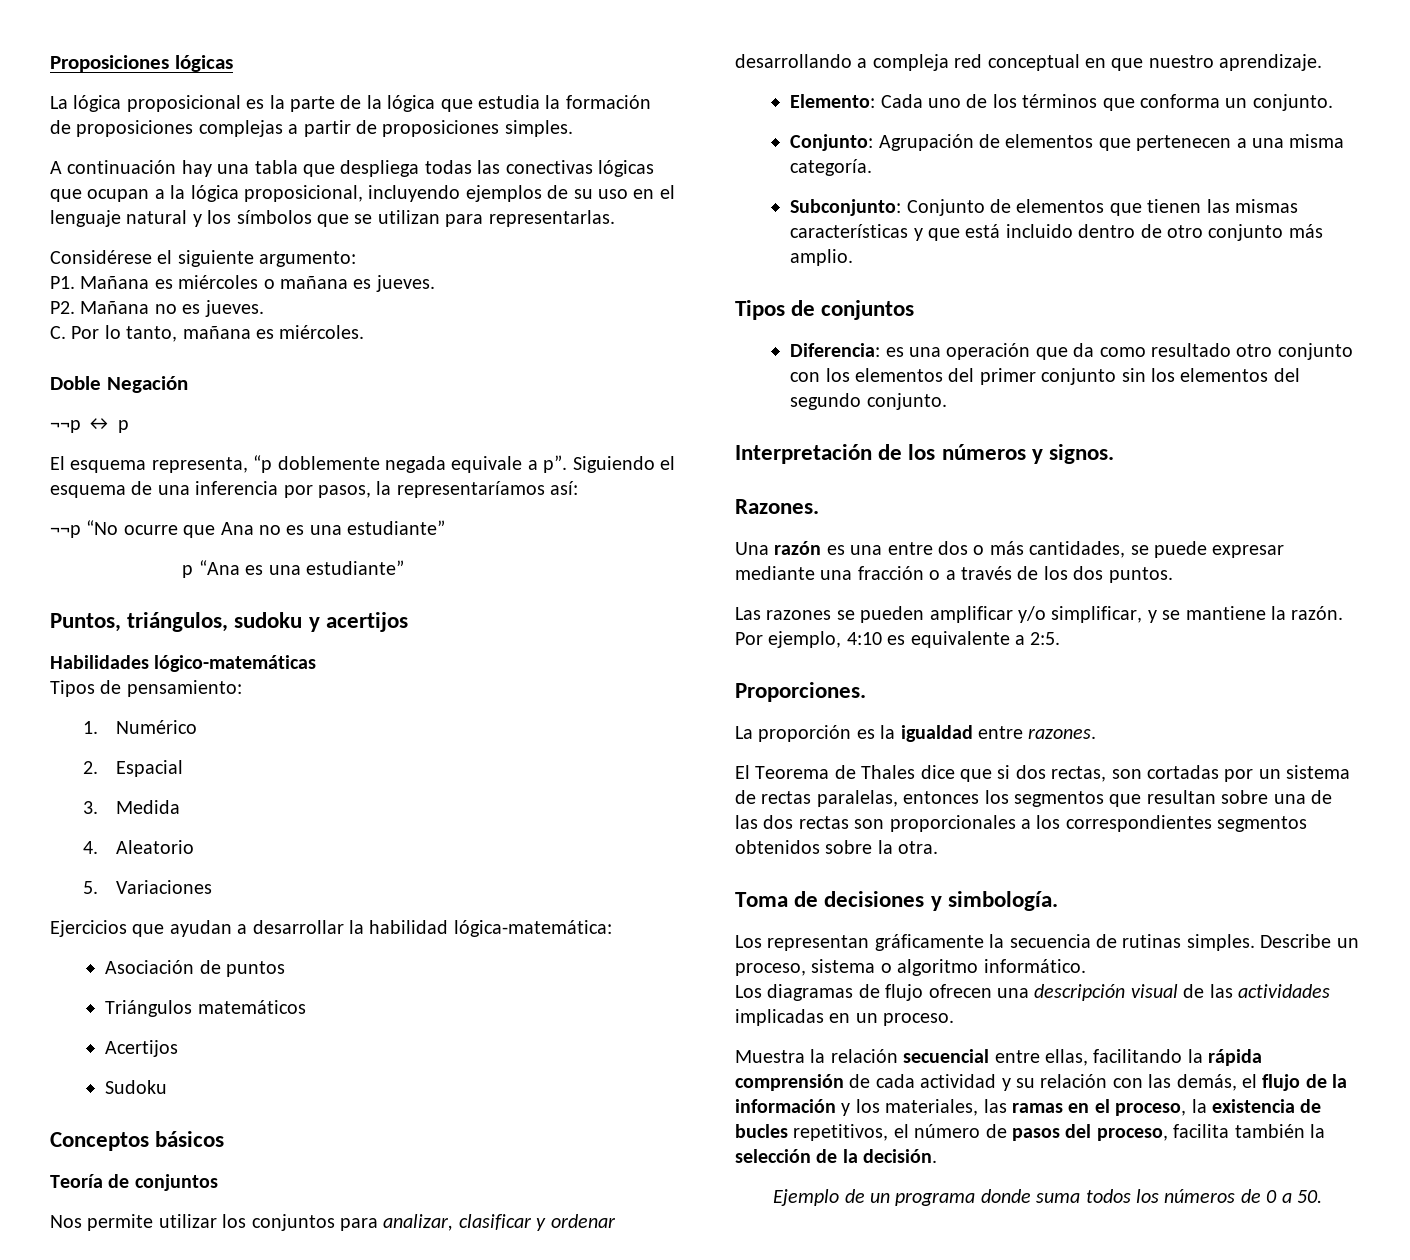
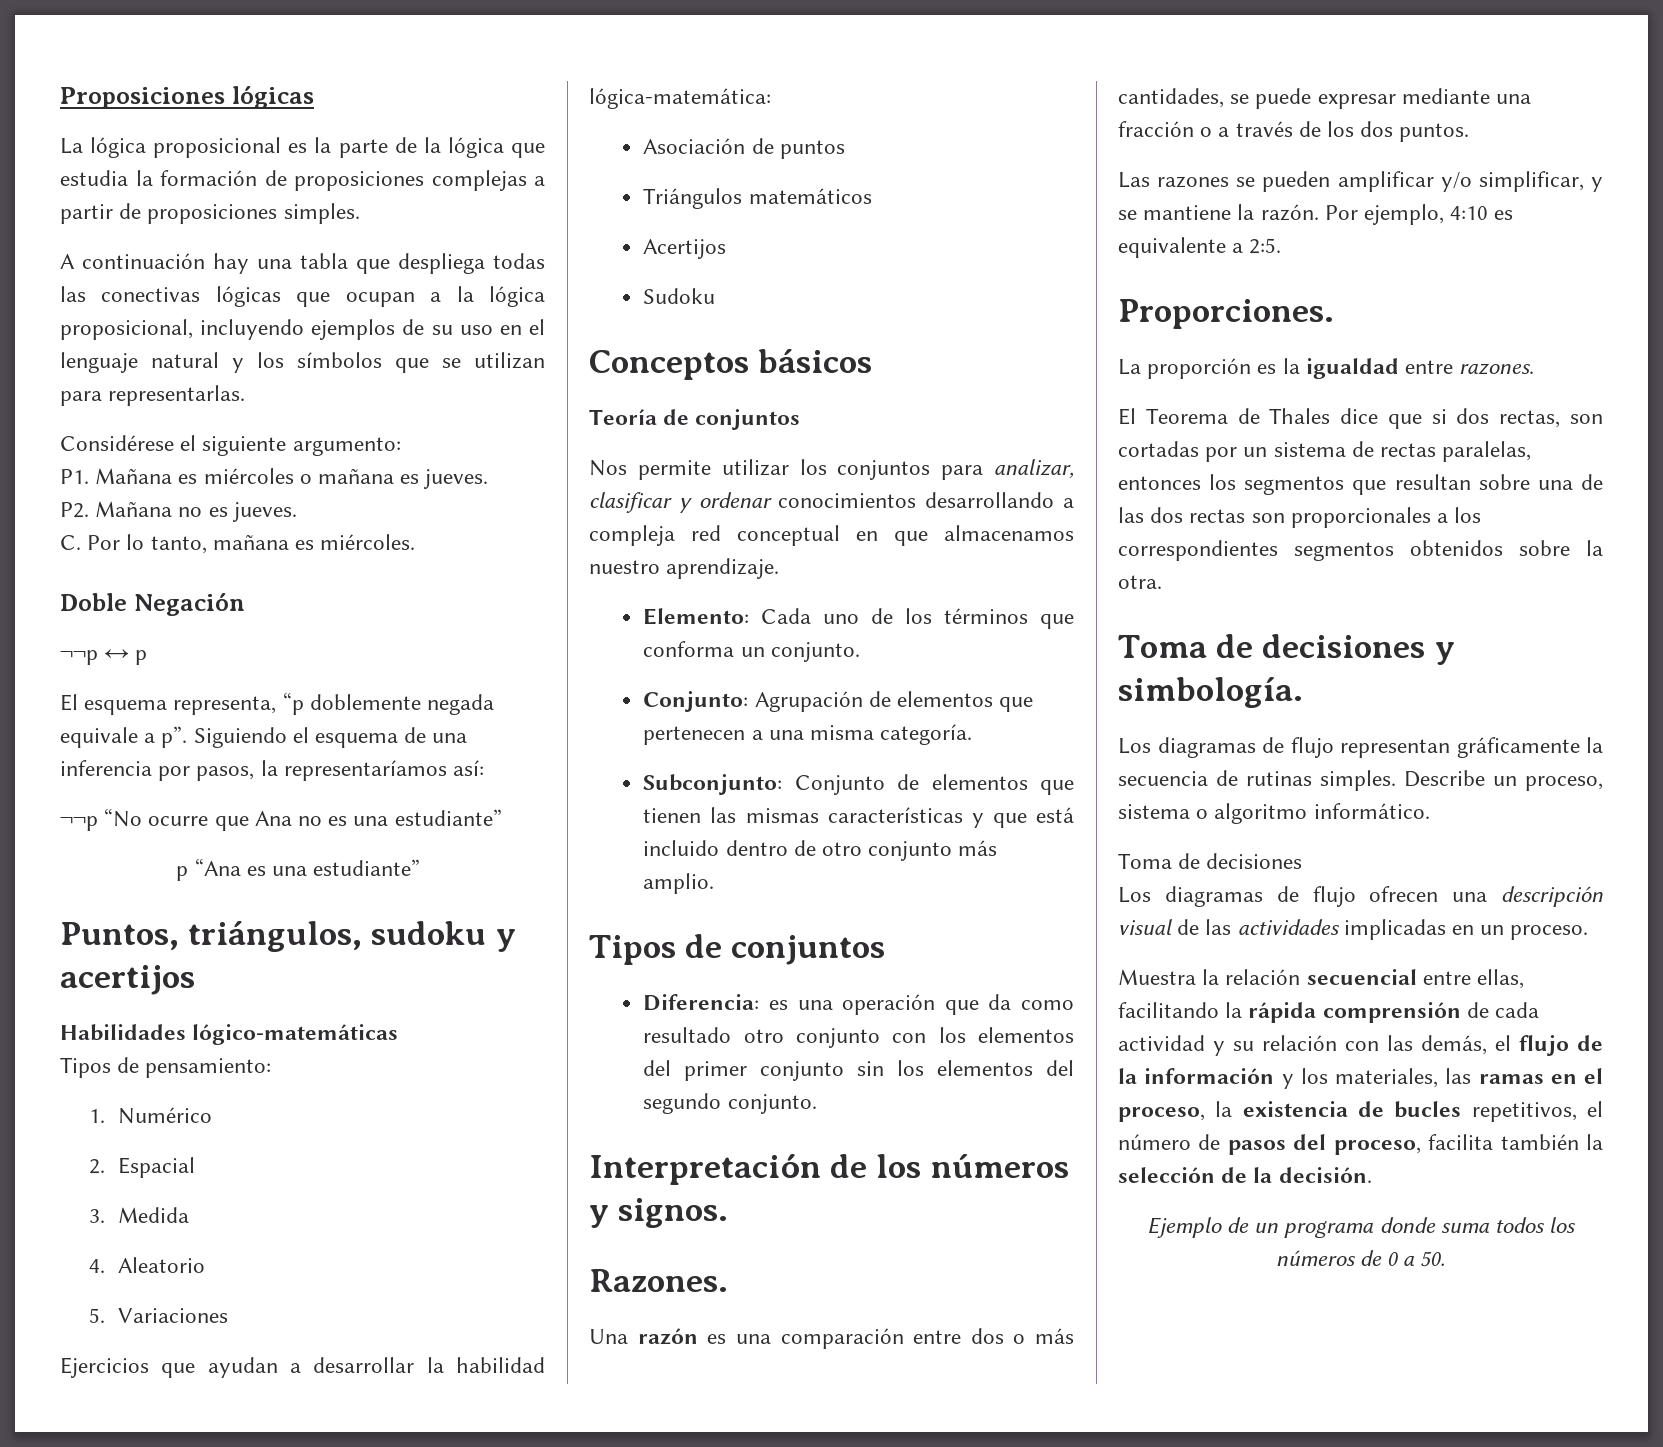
(616, 1221) none -> [778,493,917,508] conocimientos
(1144, 64) none -> [944,525,1074,541] almacenamos
(883, 550) none -> [780,1328,904,1349] comparación
(762, 941) none -> [1157,737,1334,758] diagramas de flujo
(1086, 966) none -> [1118,853,1303,869] // Toma de decisiones

